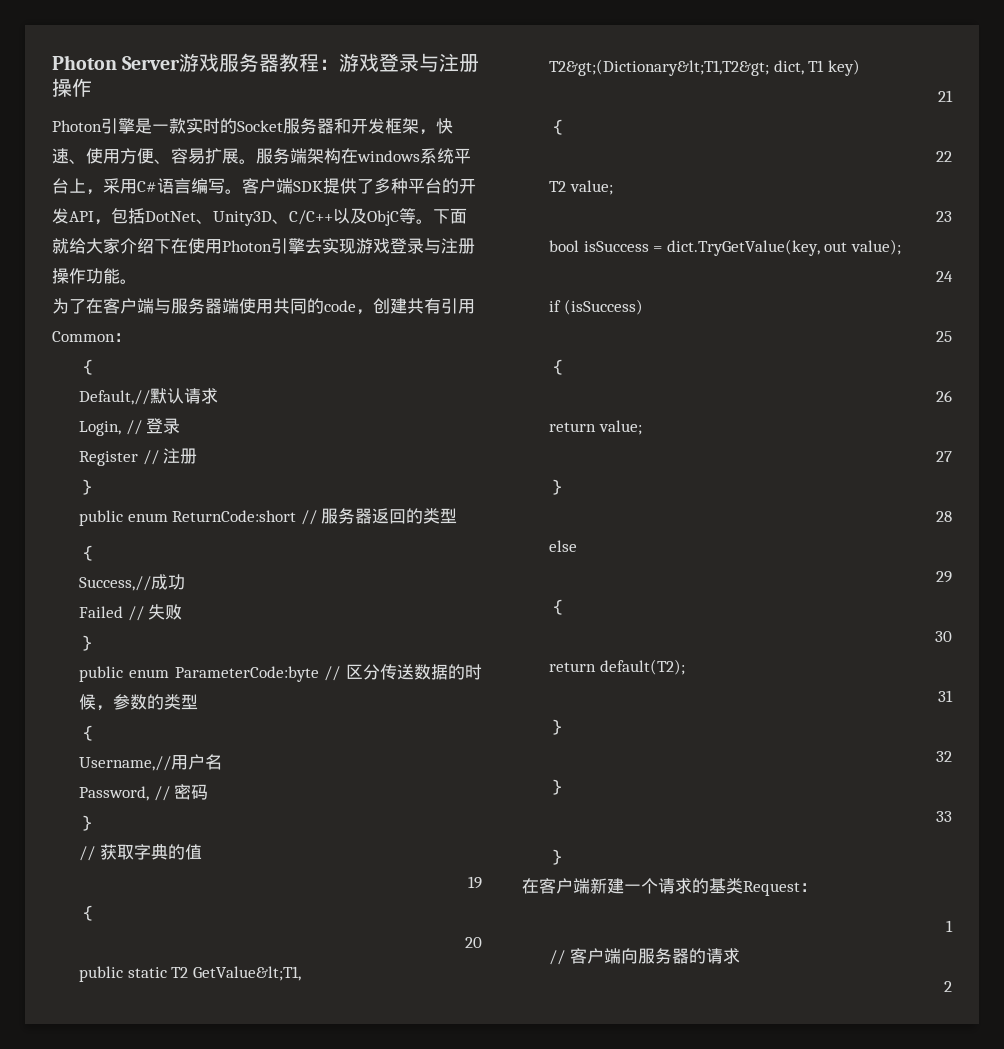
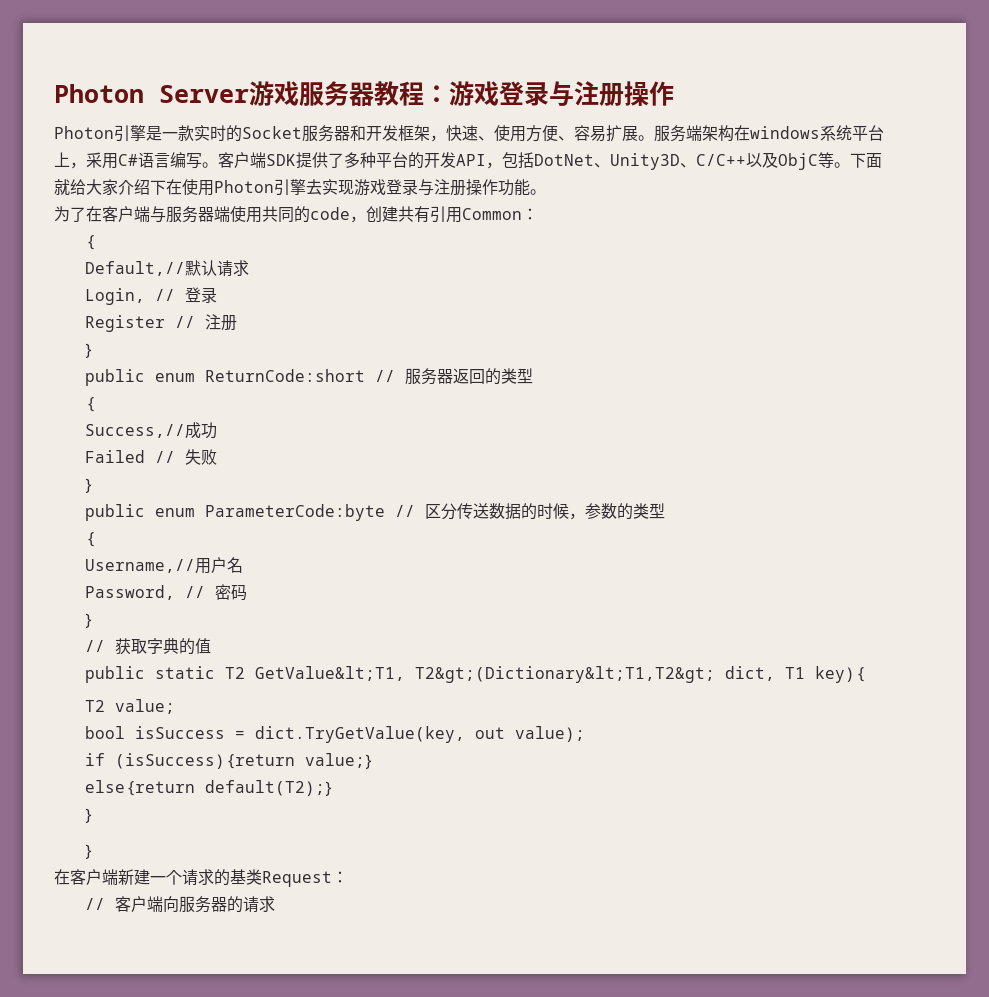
[468,876,482,889] [78,905,96,921] [465,937,482,948] // 19 // ｛ // 20 -> (212, 646) none
[938,90,953,102] [548,119,566,135] [936,151,952,162] // 21 // ｛ // 22 -> [855,667,866,682] ｛
[936,211,952,222] // 23 -> (176, 706) none
[936,271,953,282] // 24 -> (586, 734) none
[936,331,952,342] [548,359,566,375] [936,390,952,402] // 25 // ｛ // 26 // -> [225,754,236,769] ｛
[936,451,952,462] [548,479,566,495] [936,511,952,522] [548,540,577,552] [936,571,952,583] [548,599,566,615] [935,631,952,642] [548,659,685,675] [938,690,953,702] [548,719,566,735] [936,751,952,762] [548,779,566,795] [936,811,952,822] // 27 // ｝ // 28 // else // 29 // ｛ // 30 // return default(T2); // 31 // ｝ // 32 // ｝ // 33 -> [365,754,376,769] [85,780,336,796] [85,808,96,823] ｝ // else｛return default(T2);｝ // ｝
[946,920,953,932] // 1 -> (348, 877) none
[944,981,952,992] // 2 -> (276, 904) none

